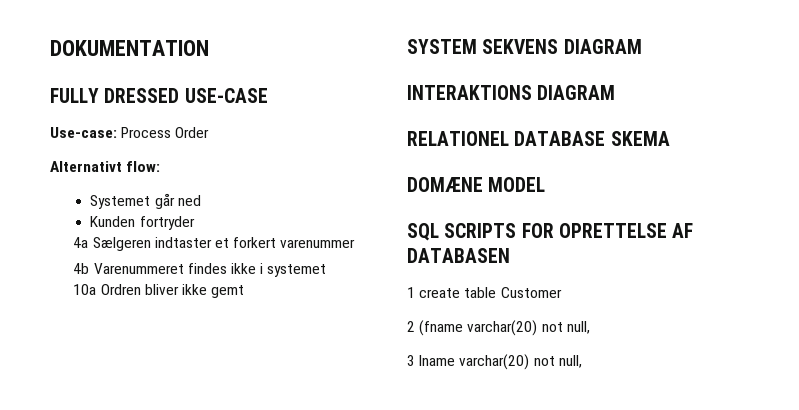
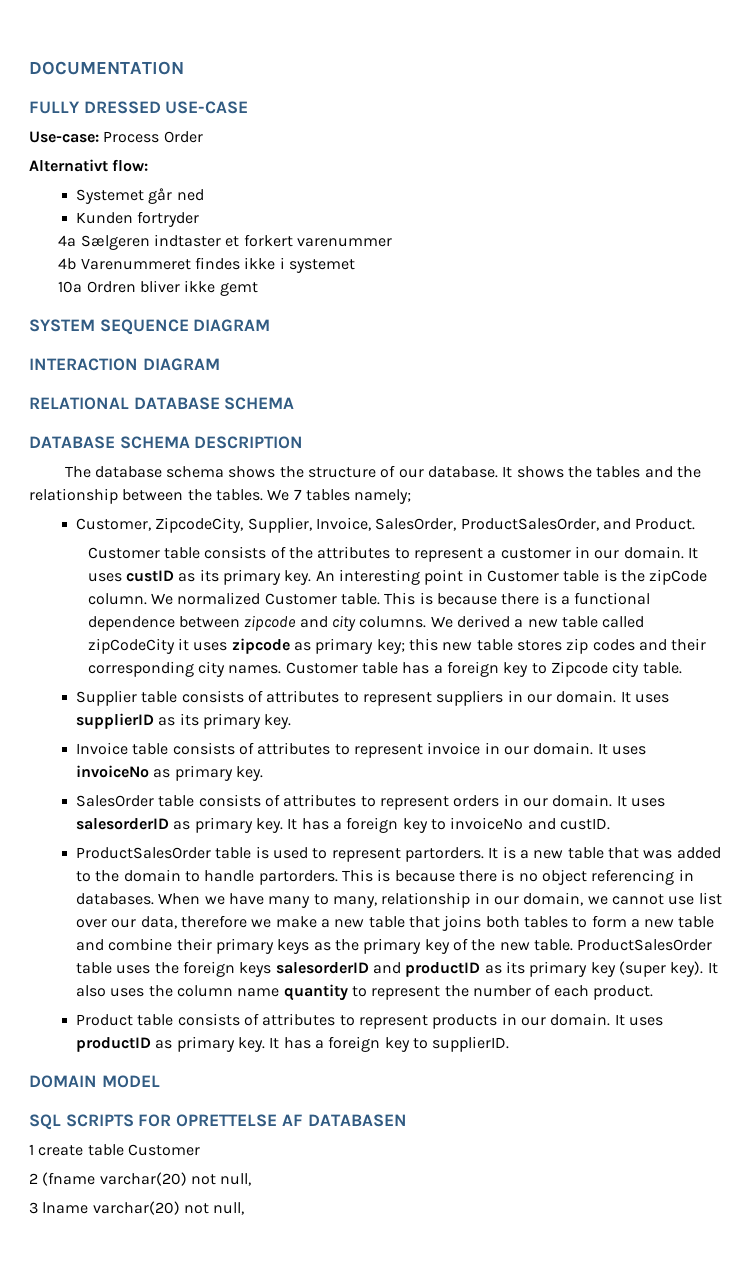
[50,40,209,56] DOKUMENTATION -> [29,61,184,75] DOCUMENTATION
[482,39,642,54] [407,85,616,100] [407,131,670,146] [407,177,483,192] SEKVENS DIAGRAM // INTERAKTIONS DIAGRAM // RELATIONEL DATABASE SKEMA // DOMÆNE -> [99,319,271,335] [29,358,220,371] [29,397,295,410] [29,436,304,449] [64,465,702,478] [29,488,412,504] [76,517,696,533] [87,546,699,562] [87,569,708,585] [87,592,651,605] [87,615,645,631] [87,638,707,654] [87,661,682,677] [76,690,669,706] [76,713,292,729] [76,742,646,758] [76,765,263,781] [76,794,665,810] [76,817,610,833] [76,846,721,862] [76,869,694,885] [76,892,722,908] [76,915,715,931] [76,938,713,954] [76,961,718,977] [76,984,653,1001] [76,1013,663,1029] [76,1036,510,1052] [29,1075,97,1088] SEQUENCE DIAGRAM // INTERACTION DIAGRAM // RELATIONAL DATABASE SCHEMA // DATABASE SCHEMA DESCRIPTION // The database schema shows the structure of our database. It shows the tables and the relationship between the tables. We 7 tables namely; // Customer, ZipcodeCity, Supplier, Invoice, SalesOrder, ProductSalesOrder, and Product. // Customer table consists of the attributes to represent a customer in our domain. It uses custID as its primary key. An interesting point in Customer table is the zipCode column. We normalized Customer table. This is because there is a functional dependence between zipcode and city columns. We derived a new table called zipCodeCity it uses zipcode as primary key; this new table stores zip codes and their corresponding city names. Customer table has a foreign key to Zipcode city table. // Supplier table consists of attributes to represent suppliers in our domain. It uses supplierID as its primary key. // Invoice table consists of attributes to represent invoice in our domain. It uses invoiceNo as primary key. // SalesOrder table consists of attributes to represent orders in our domain. It uses salesorderID as primary key. It has a foreign key to invoiceNo and custID. // ProductSalesOrder table is used to represent partorders. It is a new table that was added to the domain to handle partorders. This is because there is no object referencing in databases. When we have many to many, relationship in our domain, we cannot use list over our data, therefore we make a new table that joins both tables to form a new table and combine their primary keys as the primary key of the new table. ProductSalesOrder table uses the foreign keys salesorderID and productID as its primary key (super key). It also uses the column name quantity to represent the number of each product. // Product table consists of attributes to represent products in our domain. It uses productID as primary key. It has a foreign key to supplierID. // DOMAIN

